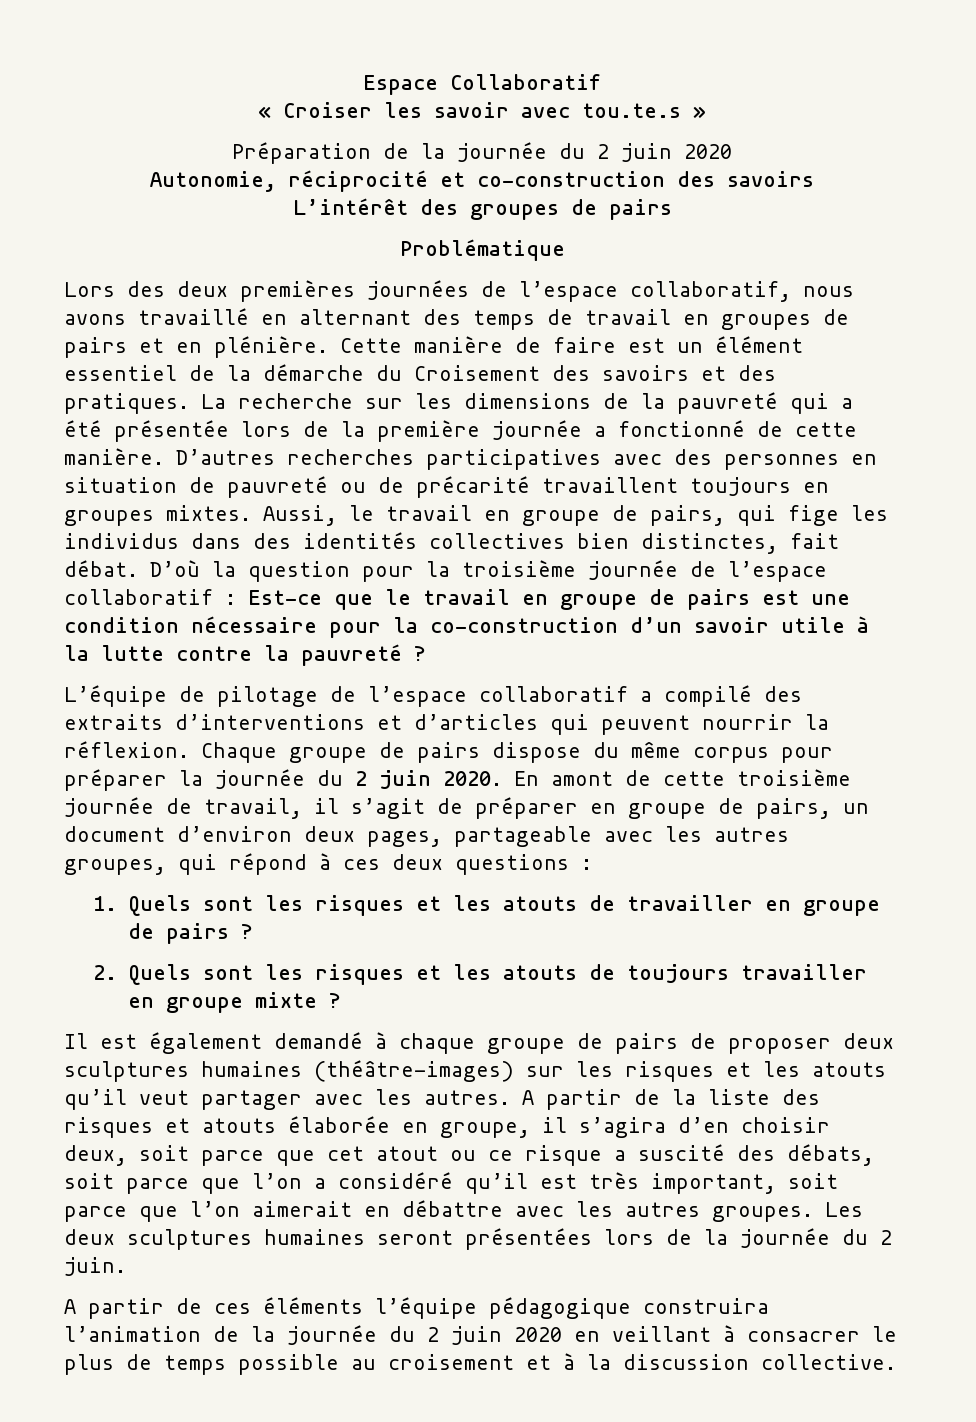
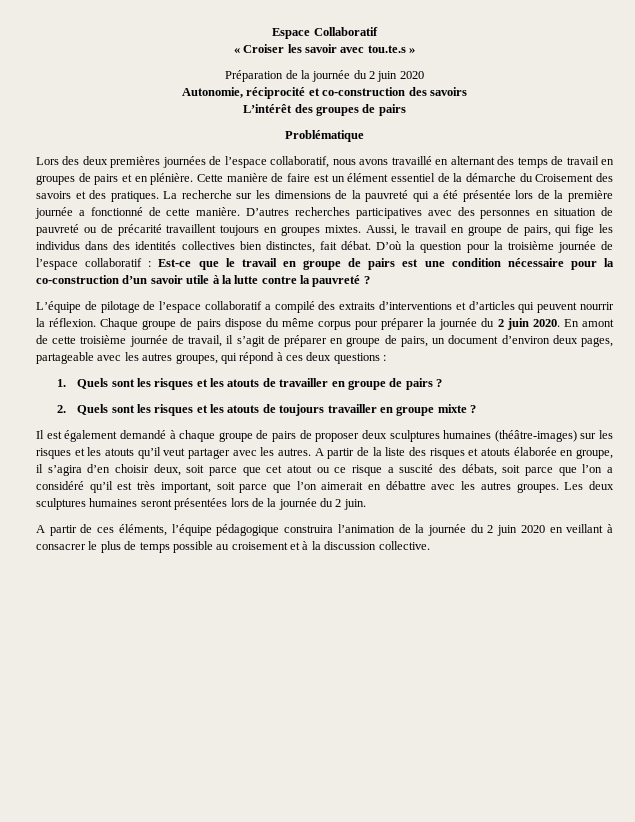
[263,1297,363,1314] éléments -> [118,524,167,536] éléments,

